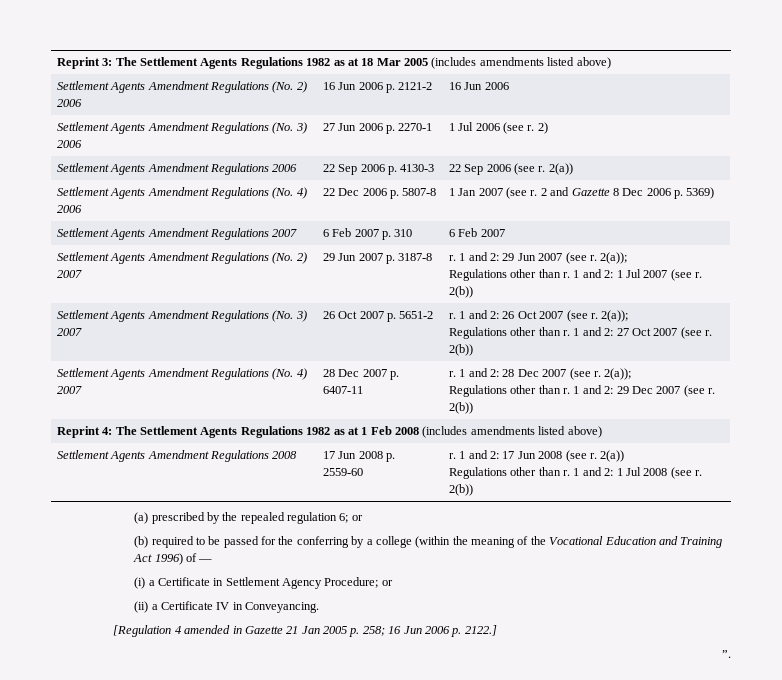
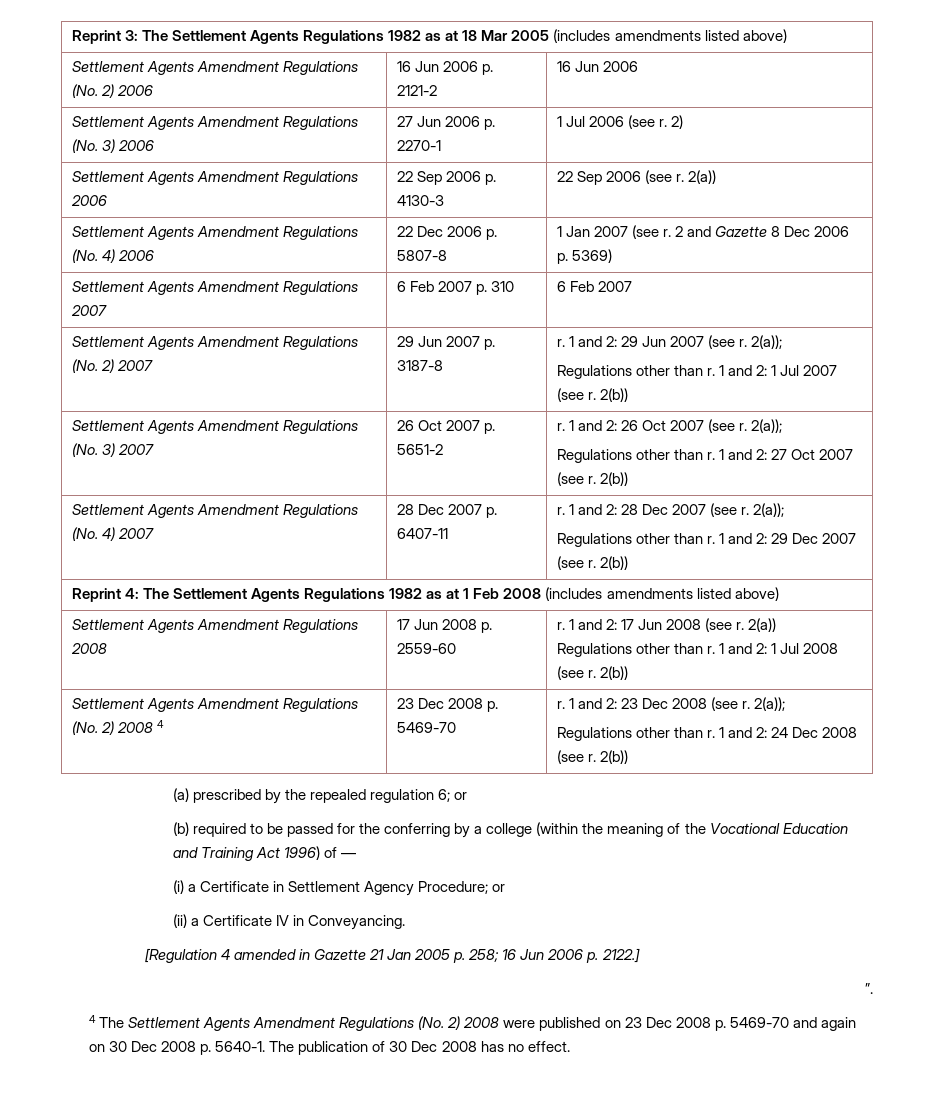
(473, 490) none -> [71,698,358,712] [71,720,164,735] [396,698,498,712] [396,722,456,733] [556,697,786,711] [556,727,858,741] [556,750,628,764] // Settlement Agents Amendment Regulations (No. 2) 2008 4 | 23 Dec 2008 p. 5469-70 | r. 1 and 2: 23 Dec 2008 (see r. 2(a)); // Regulations other than r. 1 and 2: 24 Dec 2008 (see r. 2(b))
(731, 654) none -> [88,1015,856,1031] [88,1041,570,1055] // 4 The Settlement Agents Amendment Regulations (No. 2) 2008 were published on 23 Dec 2008 p. 5469-70 and again on 30 Dec 2008 p. 5640-1. The publication of 30 Dec 2008 has no effect.

